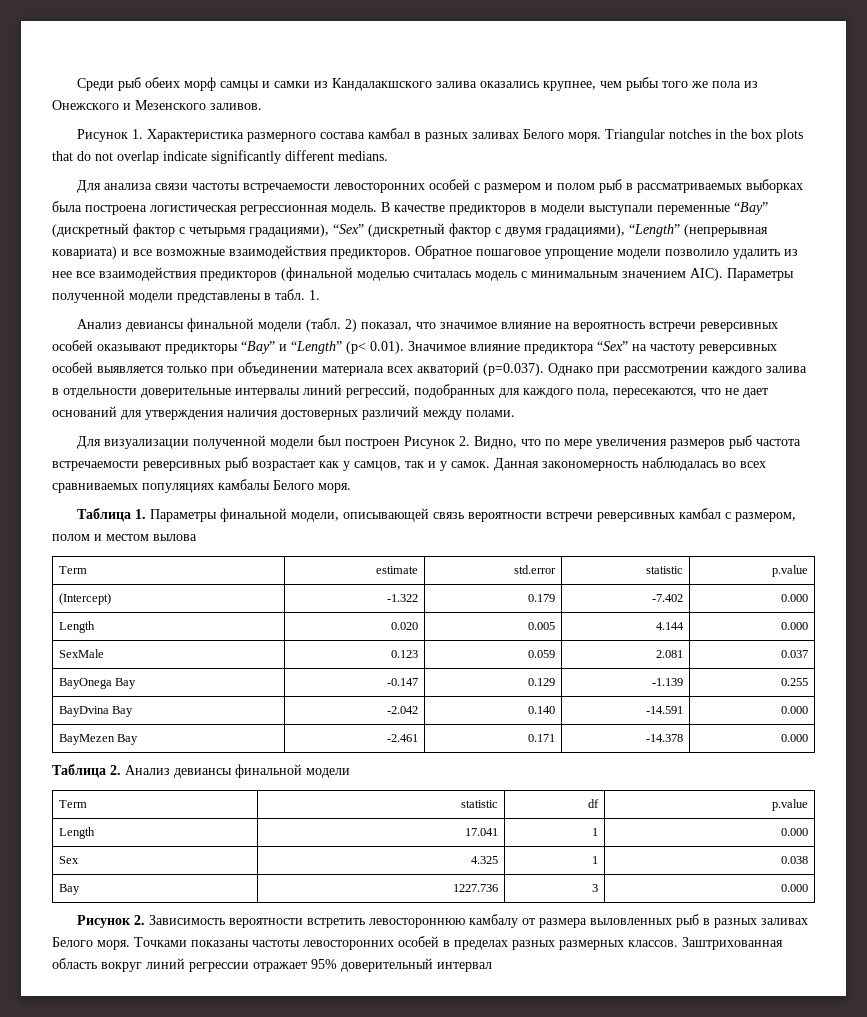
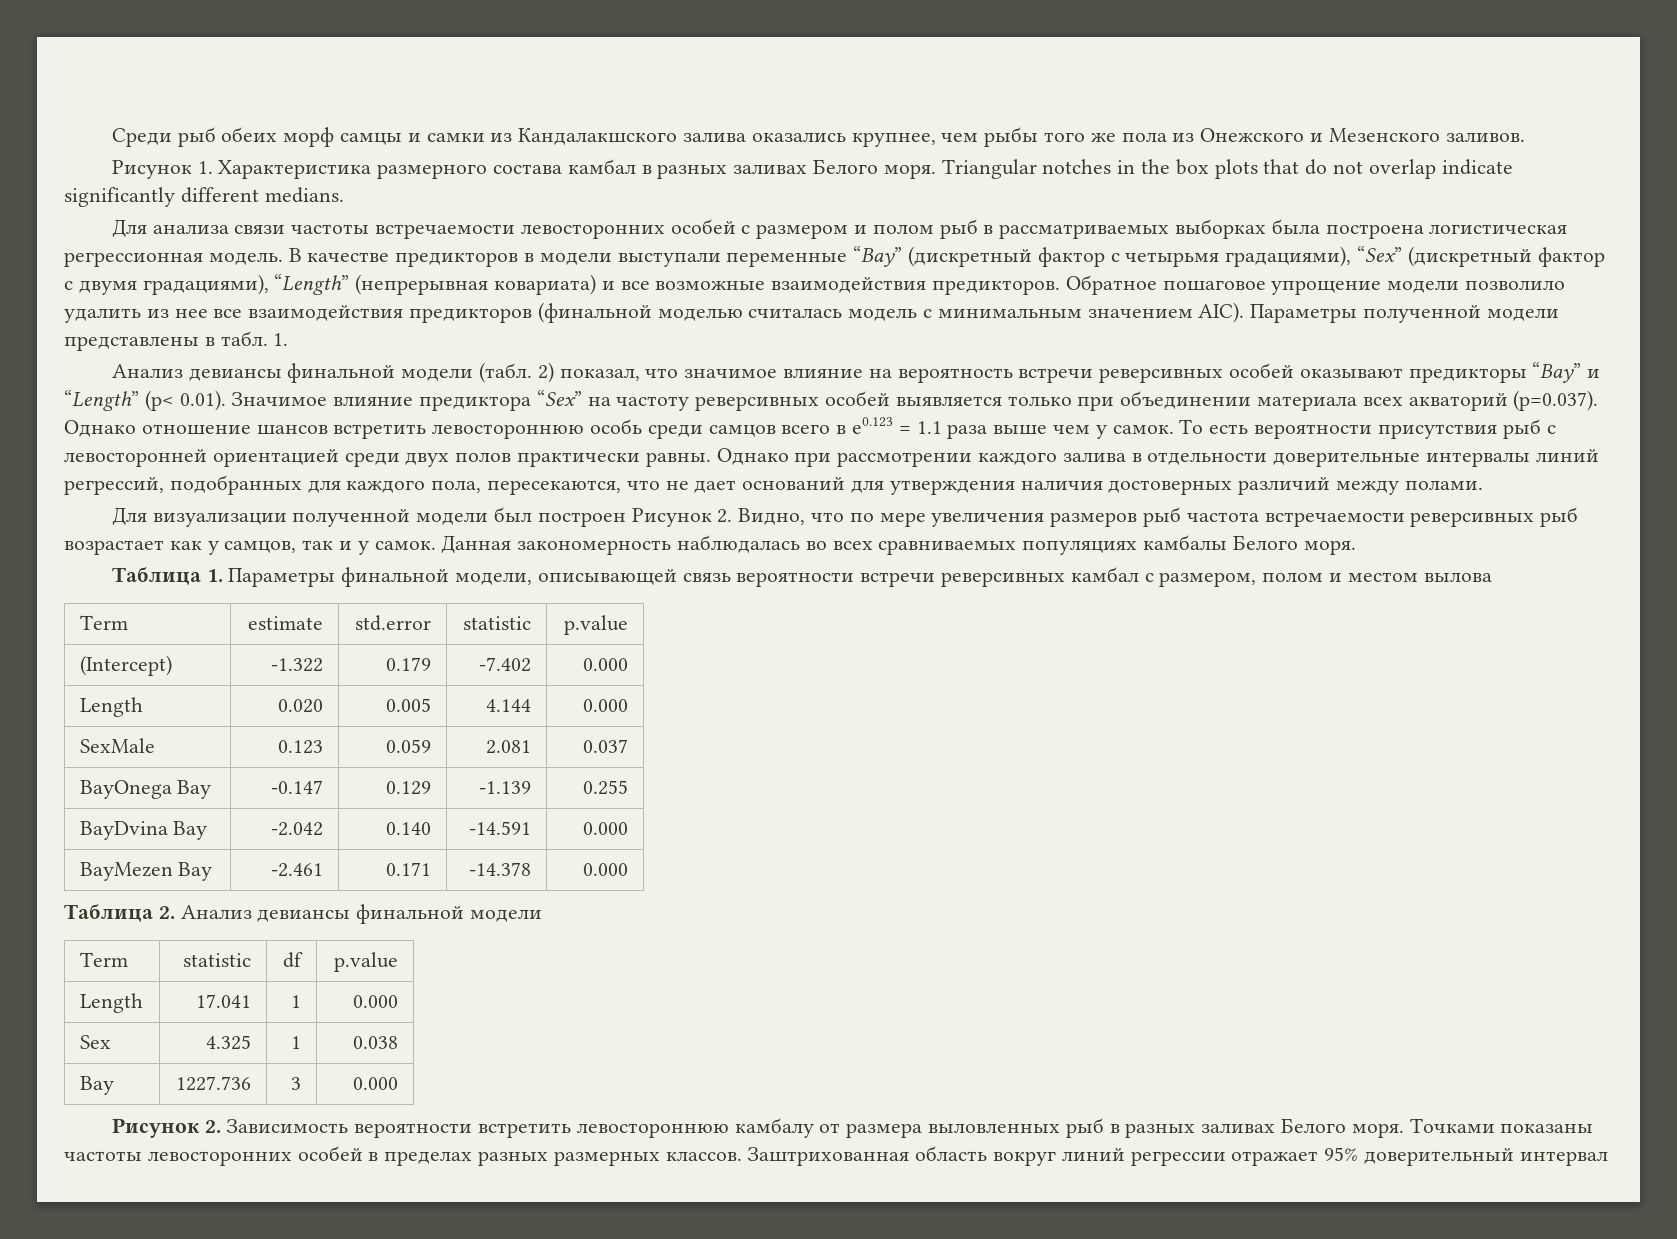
(593, 369) none -> [141,417,1556,439] [64,448,789,467] отношение шансов встретить левостороннюю особь среди самцов всего в e0.123 = 1.1 раза выше чем у самок. То есть вероятности присутствия рыб с левосторонней ориентацией среди двух полов практически равны. Однако

